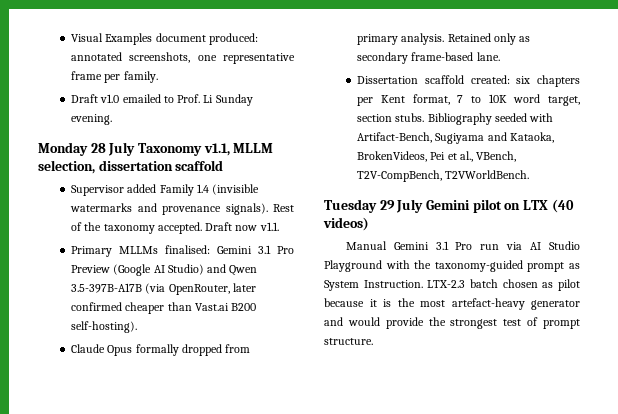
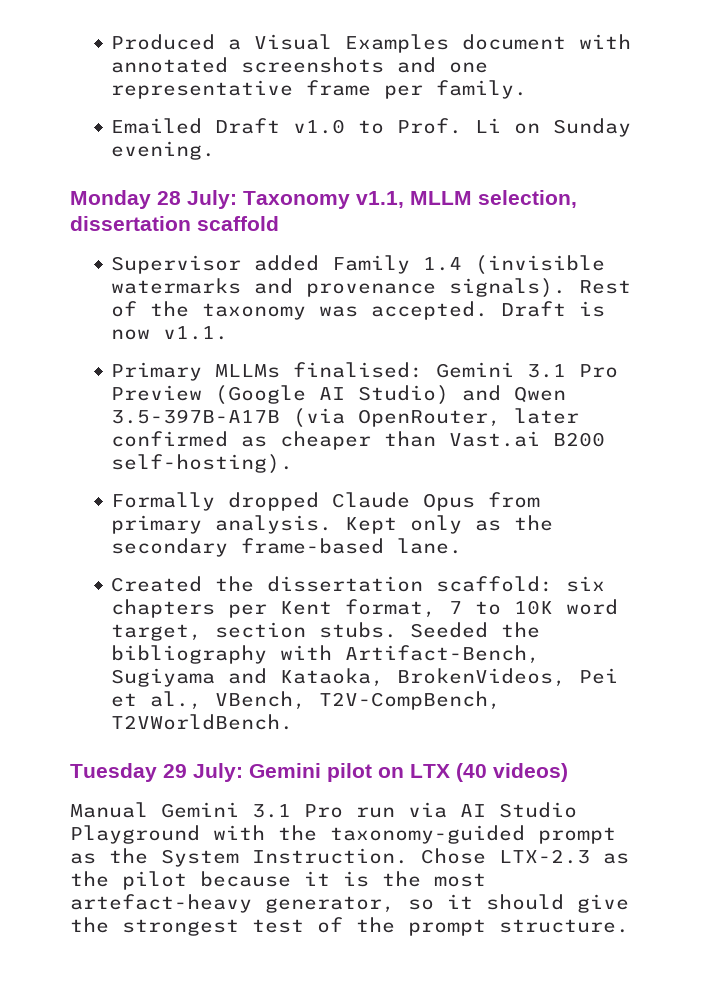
(71, 37) none -> [111,34,242,50] Produced a
[208,33,258,45] [71,52,191,63] produced: annotated screenshots, -> [579,34,632,49] [111,57,437,73] with annotated screenshots and
(158, 77) none -> [111,118,203,134] Emailed
[122,94,161,103] emailed -> (346, 126) none
(214, 99) none -> [514,123,541,134] on
[108,142,136,156] July -> [187,190,237,209] July:
(155, 229) none -> [319,306,359,317] was
(233, 226) none -> [579,301,606,317] is
(123, 306) none -> [241,436,268,447] as
[71,344,222,356] Claude Opus formally dropped -> [111,492,476,511] Formally dropped Claude Opus
[447,33,491,42] Retained -> [345,517,398,534] Kept
(531, 39) none -> [514,515,554,531] the
[357,75,510,84] Dissertation scaffold created: -> [111,576,554,592] Created the dissertation scaffold:
[427,113,527,125] Bibliography seeded -> [410,622,541,638] [111,645,268,664] Seeded the bibliography
[396,199,424,213] July -> [193,763,243,782] July:
(580, 266) none -> [109,848,148,864] the
[427,279,554,288] LTX-2.3 batch chosen as -> [421,848,629,864] [70,871,109,887] Chose LTX-2.3 as the
[531,300,580,310] [324,317,424,329] generator and would provide -> [265,894,629,913] generator, so it should give
(539, 321) none -> [356,917,395,933] the

